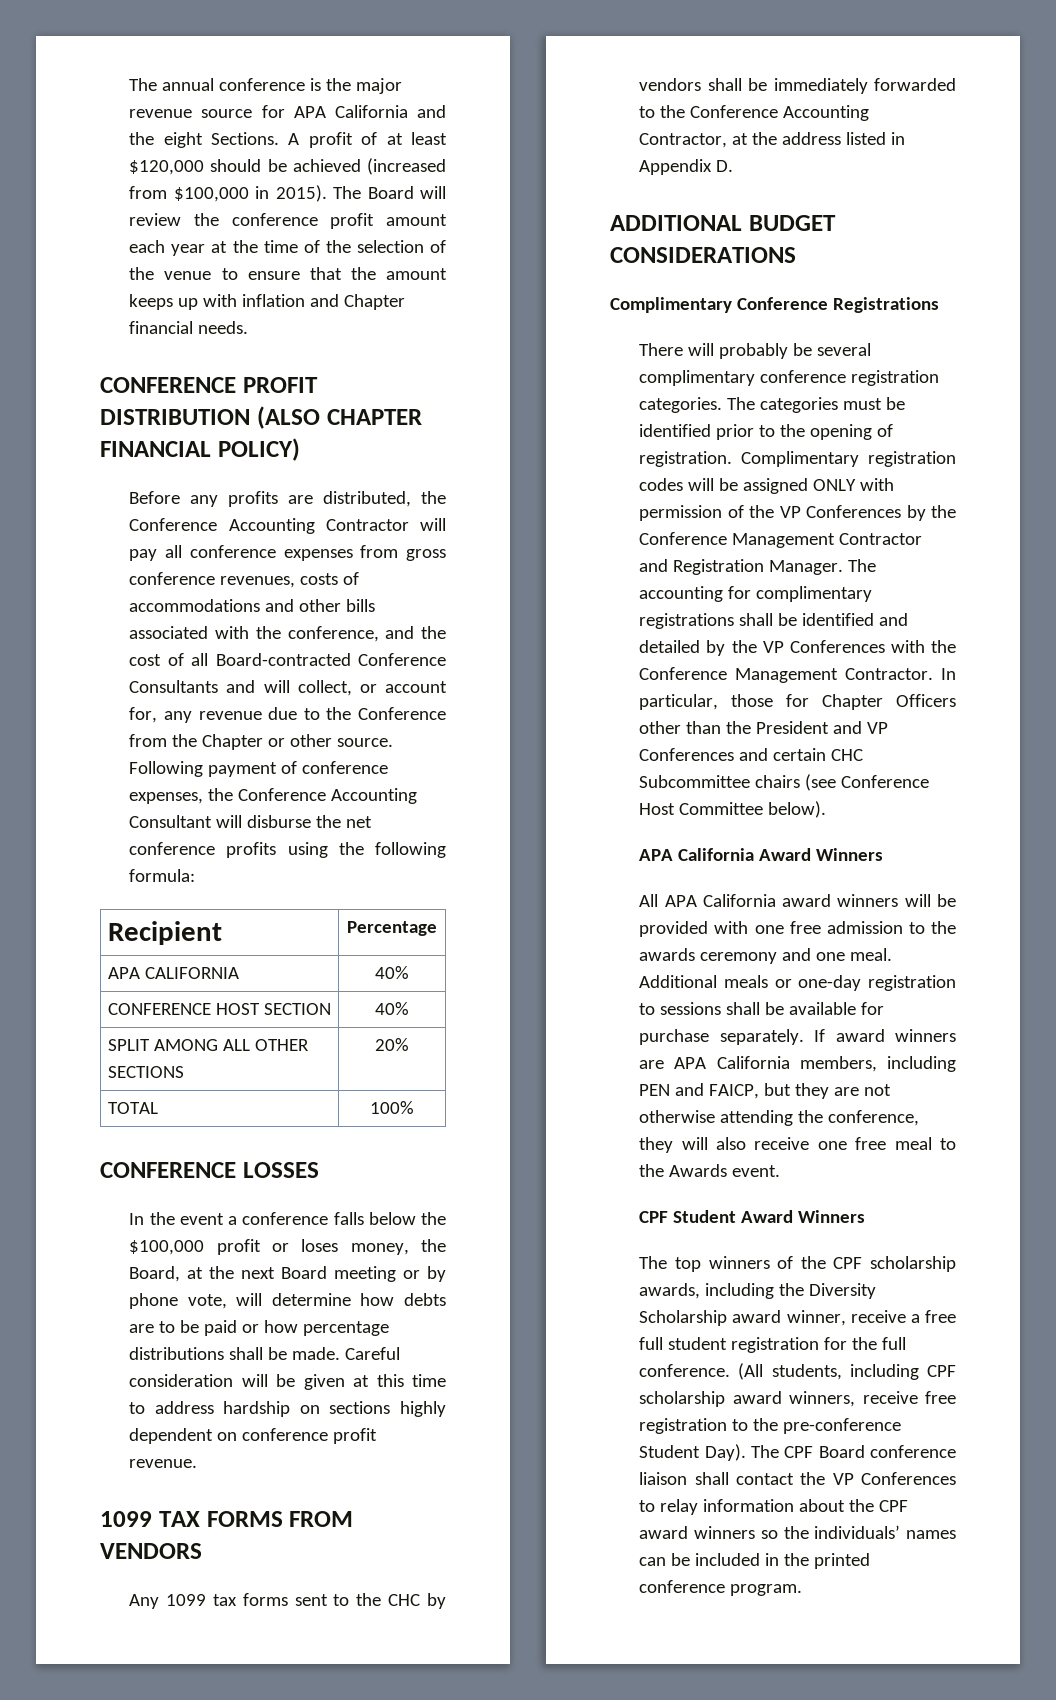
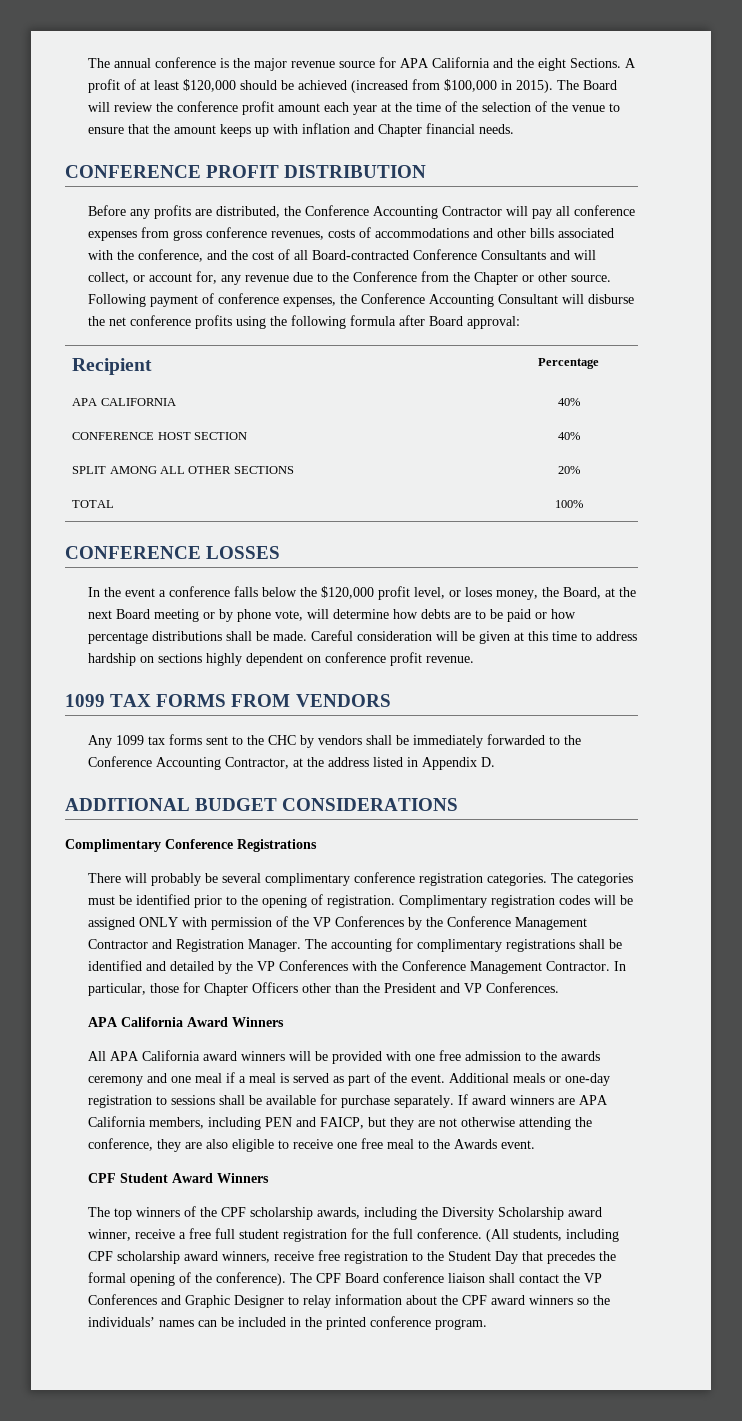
[256,406,422,429] [100,438,300,461] (ALSO CHAPTER FINANCIAL POLICY) -> (427, 171) none
[129,869,196,882] formula: -> [350,315,521,329] formula after Board approval:
[129,1239,261,1255] $100,000 profit -> [321,586,446,600] $120,000 profit level,
[639,748,864,761] [639,774,930,791] [639,801,827,818] Conferences and certain CHC Subcommittee chairs (see Conference Host Committee below). -> [486,982,560,993] Conferences.
[850,948,893,961] meal. -> [195,1072,446,1086] meal if a meal is served as part of the event.
[681,1137,747,1150] will also -> [185,1139,290,1152] are also eligible to
[783,1418,902,1434] [639,1444,746,1461] pre-conference Student Day). -> [448,1251,617,1264] [88,1272,287,1286] Student Day that precedes the formal opening of the conference).
(956, 1478) none -> [161,1295,285,1308] and Graphic Designer

